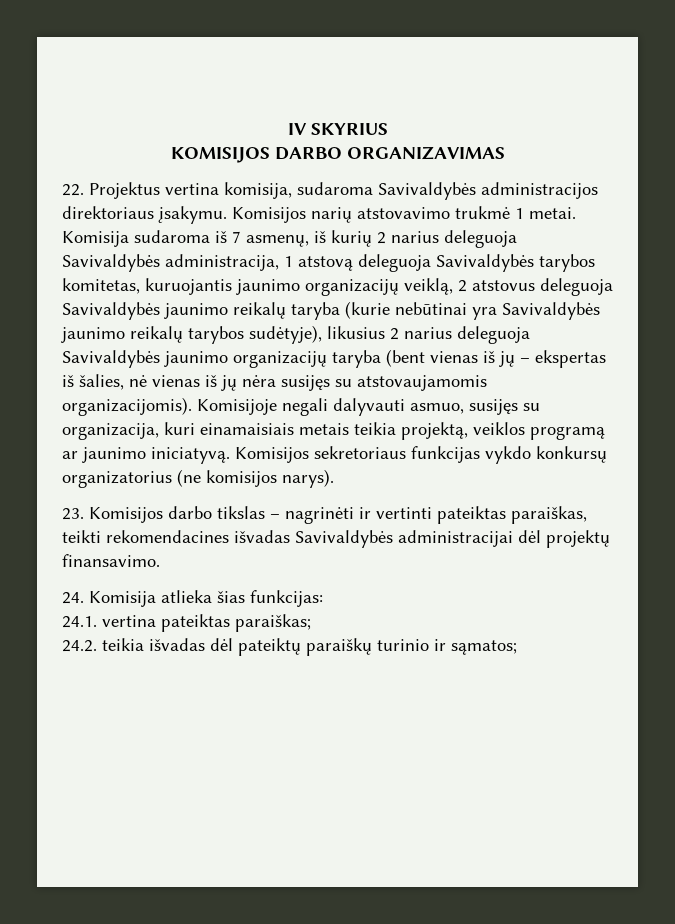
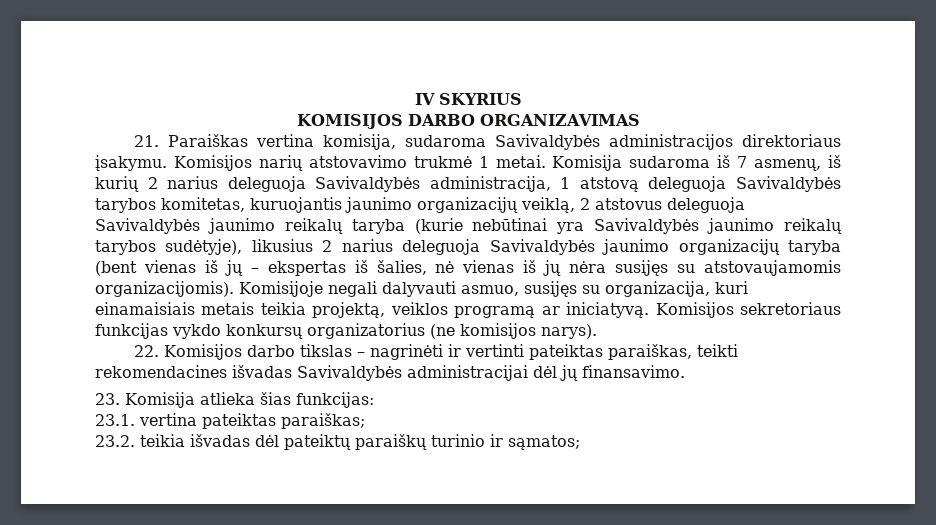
[62,182,160,199] 22. Projektus -> [133,134,248,147] 21. Paraiškas
[82,447,146,463] jaunimo -> (560, 310) none
[62,508,84,520] 23. -> [133,345,159,357] 22.
[546,530,610,548] projektų -> [560,365,578,381] jų
[62,592,84,604] 24. -> [95,393,120,405] 23.
[62,616,97,628] 24.1. -> [95,414,135,426] 23.1.
[62,640,97,652] 24.2. -> [95,435,135,447] 23.2.

